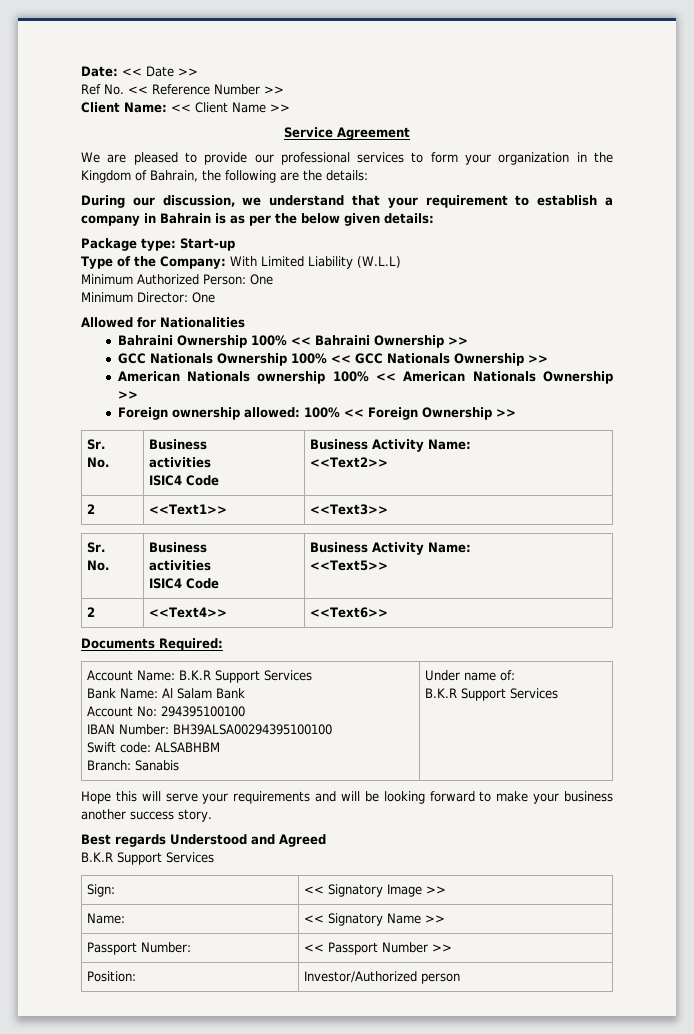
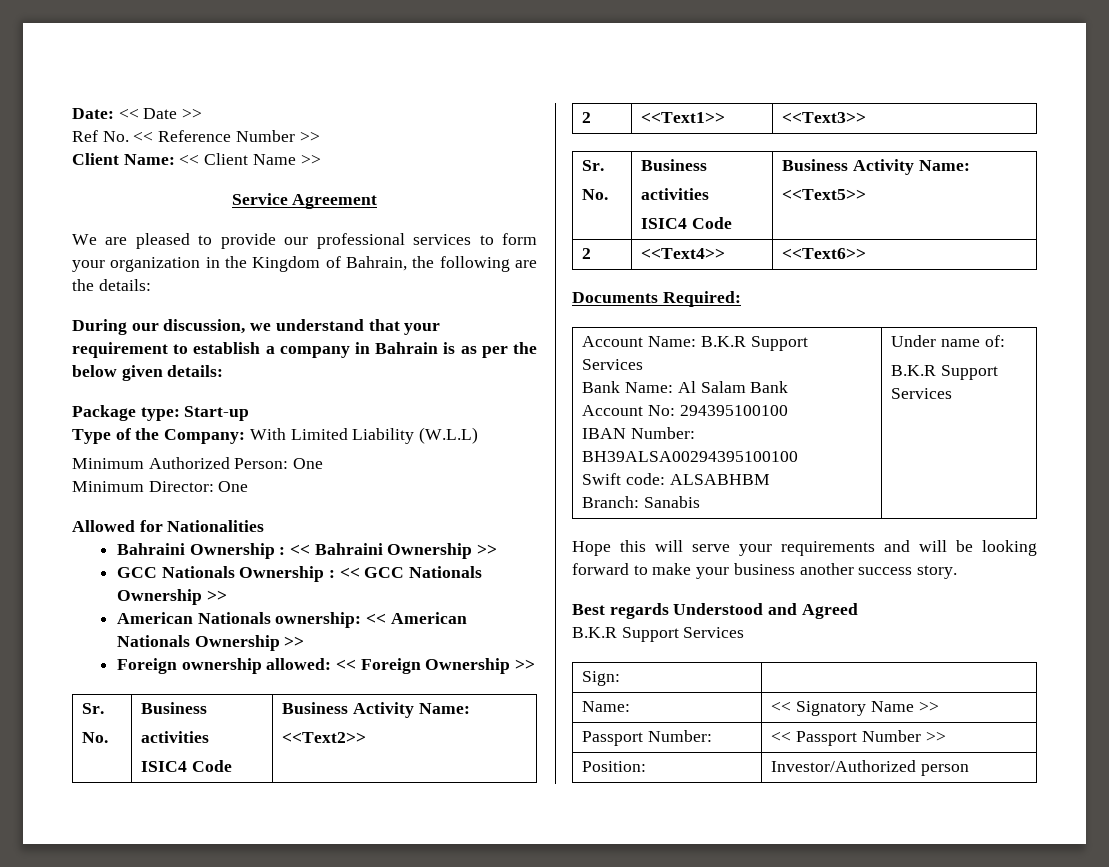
[250,335,287,346] 100% -> [279,547,286,555] :
[290,353,327,364] 100% -> [328,570,335,578] :
[257,371,369,384] ownership 100% -> [275,612,362,628] ownership:
[303,407,340,418] 100% -> (332, 664) none
[304,884,447,897] << Signatory Image >> -> (621, 678) none

